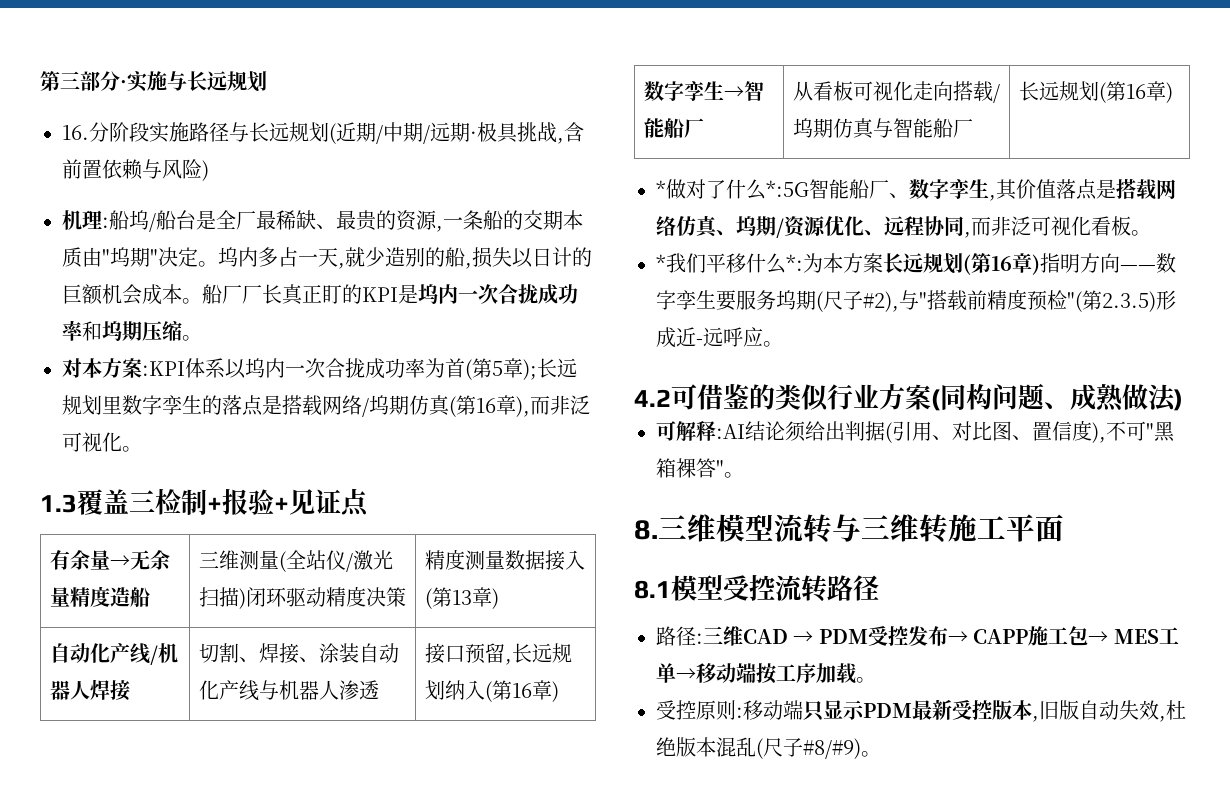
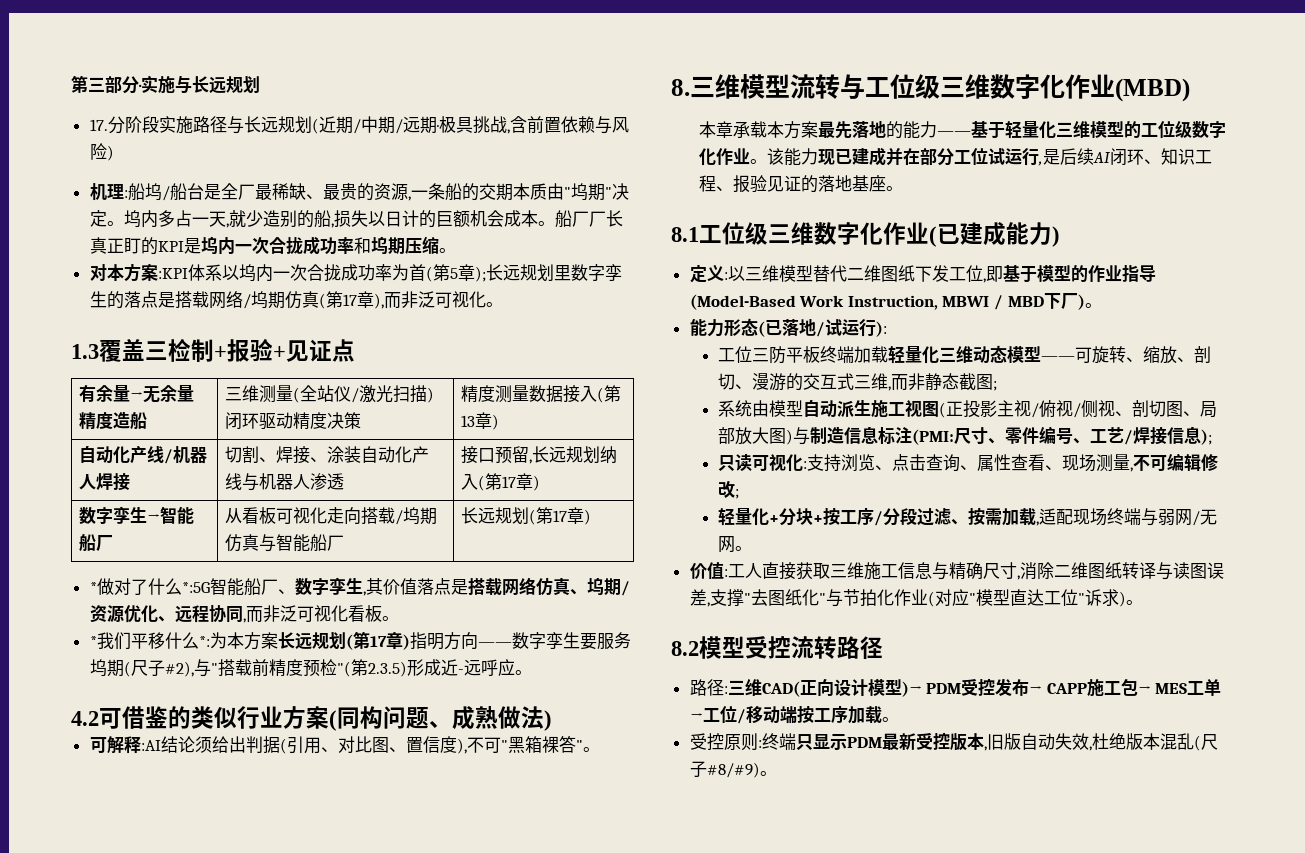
[62,125,89,140] 16. -> [89,119,108,131] 17.
[476,398,496,413] 16 -> [342,294,357,306] 17
[511,683,532,698] 16 -> [502,476,517,488] 17
[1125,84,1146,99] 16 -> [553,510,568,522] 17
[991,256,1012,271] 16 -> [369,636,387,647] 17
[861,514,1064,543] [634,580,671,599] 三维转施工平面 // 8.1 -> [865,74,1190,102] [699,120,1227,139] [699,147,1213,166] [699,175,904,193] [671,222,1060,247] [689,265,1156,283] [689,293,1102,310] [689,318,887,337] [718,345,1212,364] [718,373,998,391] [718,399,1218,418] [718,426,1213,445] [718,453,1219,472] [718,480,740,499] [718,508,1218,526] [718,536,753,553] [689,562,1224,580] [689,589,1143,607] [671,641,699,656] 工位级三维数字化作业(MBD) // 本章承载本方案最先落地的能力——基于轻量化三维模型的工位级数字化作业。该能力现已建成并在部分工位试运行,是后续AI闭环、知识工程、报验见证的落地基座。 // 8.1工位级三维数字化作业(已建成能力) // 定义:以三维模型替代二维图纸下发工位,即基于模型的作业指导(Model-Based Work Instruction, MBWI / MBD下厂)。 // 能力形态(已落地/试运行): // 工位三防平板终端加载轻量化三维动态模型——可旋转、缩放、剖切、漫游的交互式三维,而非静态截图; // 系统由模型自动派生施工视图(正投影主视/俯视/侧视、剖切图、局部放大图)与制造信息标注(PMI:尺寸、零件编号、工艺/焊接信息); // 只读可视化:支持浏览、点击查询、属性查看、现场测量,不可编辑修改; // 轻量化+分块+按工序/分段过滤、按需加载,适配现场终端与弱网/无网。 // 价值:工人直接获取三维施工信息与精确尺寸,消除二维图纸转译与读图误差,支撑"去图纸化"与节拍化作业(对应"模型直达工位"诉求)。 // 8.2
[743,629,814,644] CAD → -> [761,679,922,697] CAD(正向设计模型)→
(696, 674) none -> [702,706,746,724] 工位/
[743,700,783,720] 移动 -> [761,733,779,750] 终

